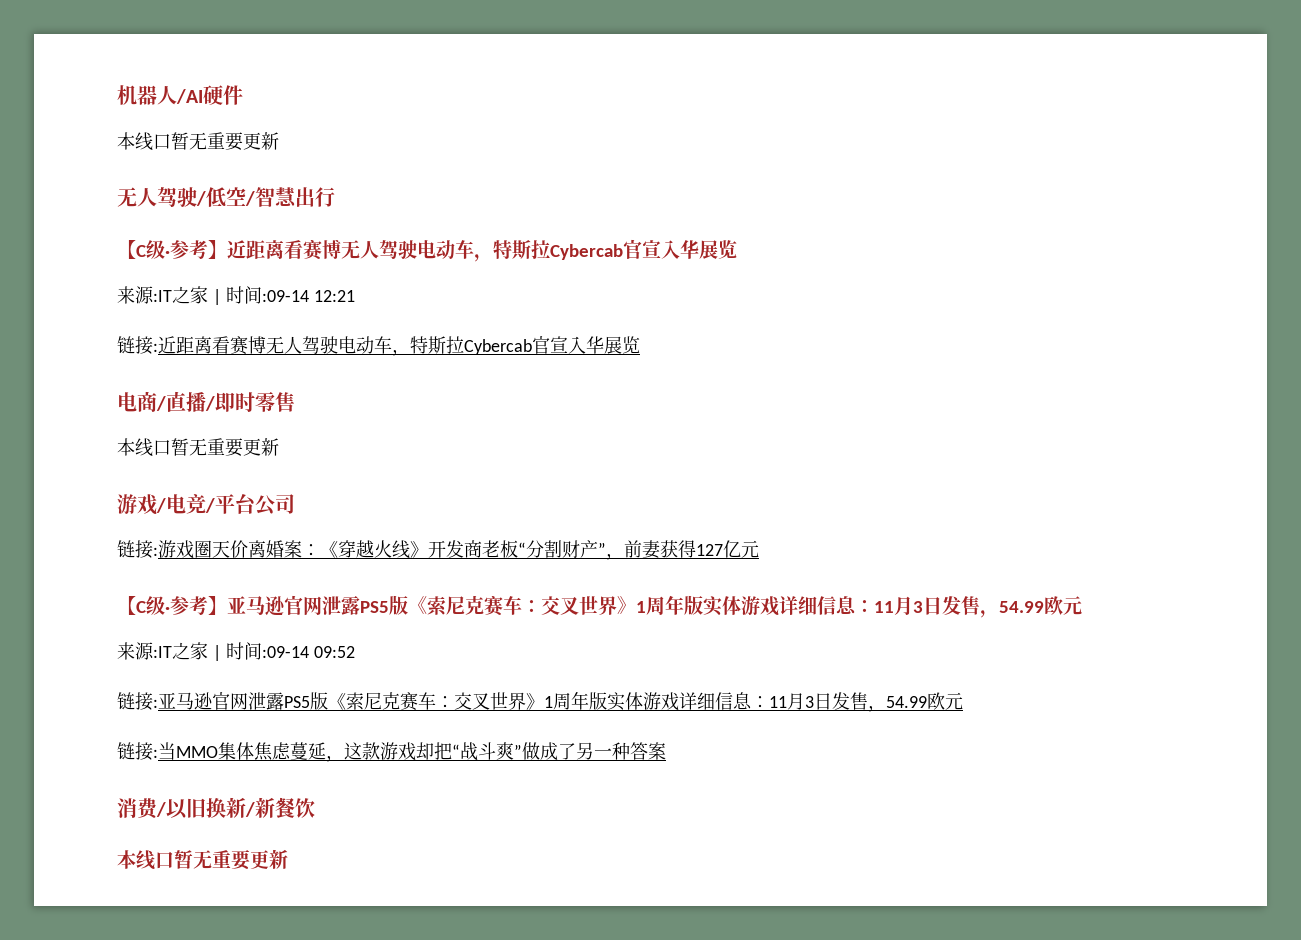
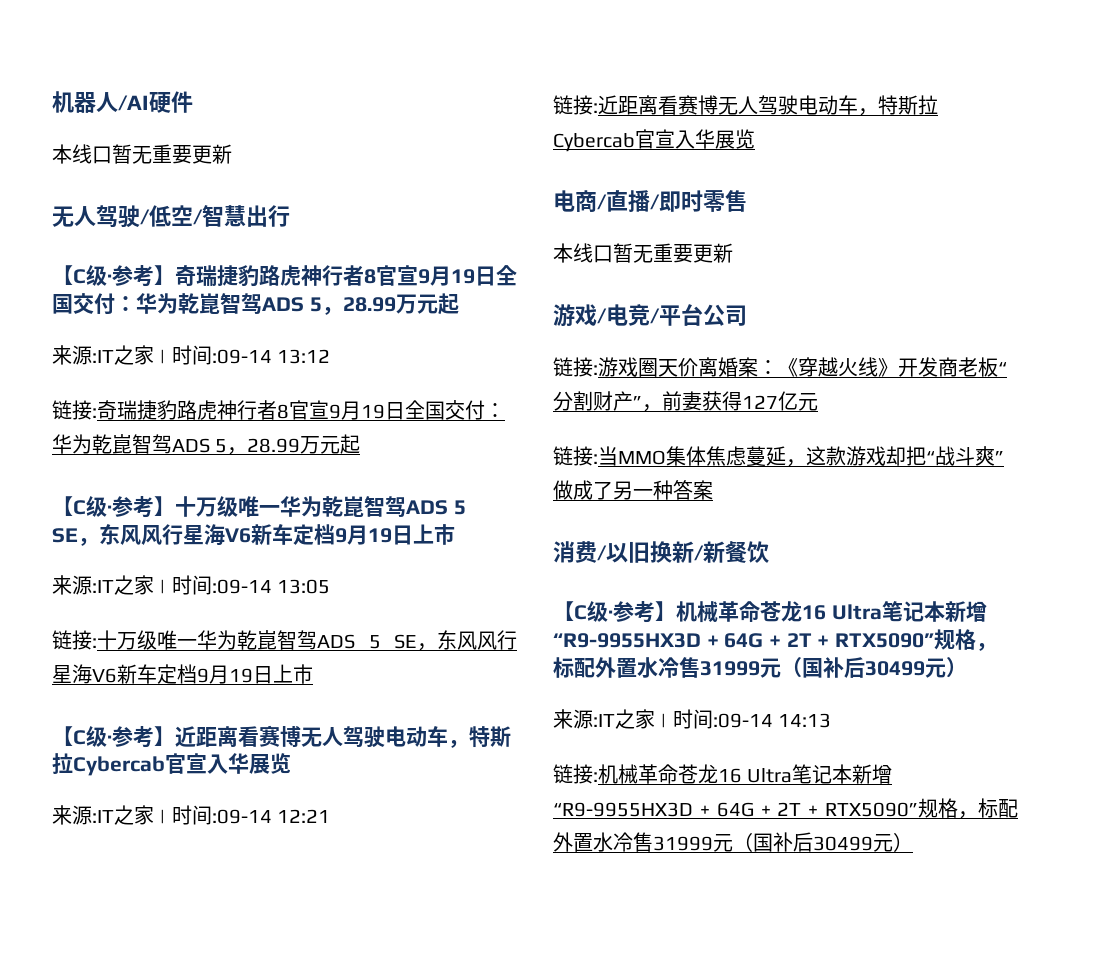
(335, 197) none -> [52,265,517,287] [52,293,459,315] [52,345,331,365] [52,400,505,420] [52,434,361,455] [52,496,466,518] [52,523,455,546] [52,575,331,595] [52,630,517,651] [52,664,313,684] // 【C级·参考】奇瑞捷豹路虎神行者8官宣9月19日全国交付：华为乾崑智驾ADS 5，28.99万元起 // 来源:IT之家 | 时间:09-14 13:12 // 链接:奇瑞捷豹路虎神行者8官宣9月19日全国交付：华为乾崑智驾ADS 5，28.99万元起 // 【C级·参考】十万级唯一华为乾崑智驾ADS 5 SE，东风风行星海V6新车定档9月19日上市 // 来源:IT之家 | 时间:09-14 13:05 // 链接:十万级唯一华为乾崑智驾ADS 5 SE，东风风行星海V6新车定档9月19日上市
[117,595,1082,618] [117,642,355,661] [117,691,963,712] // 【C级·参考】亚马逊官网泄露PS5版《索尼克赛车：交叉世界》1周年版实体游戏详细信息：11月3日发售，54.99欧元 // 来源:IT之家 | 时间:09-14 09:52 // 链接:亚马逊官网泄露PS5版《索尼克赛车：交叉世界》1周年版实体游戏详细信息：11月3日发售，54.99欧元 -> (818, 402) none
[117,849,288,870] 本线口暂无重要更新 -> [553,601,987,623] [553,629,998,651] [553,657,967,678] [553,709,832,729] [553,764,893,784] [553,798,1018,819] [553,832,913,852] 【C级·参考】机械革命苍龙16 Ultra笔记本新增“R9-9955HX3D + 64G + 2T + RTX5090”规格，标配外置水冷售31999元（国补后30499元） // 来源:IT之家 | 时间:09-14 14:13 // 链接:机械革命苍龙16 Ultra笔记本新增“R9-9955HX3D + 64G + 2T + RTX5090”规格，标配外置水冷售31999元（国补后30499元）

